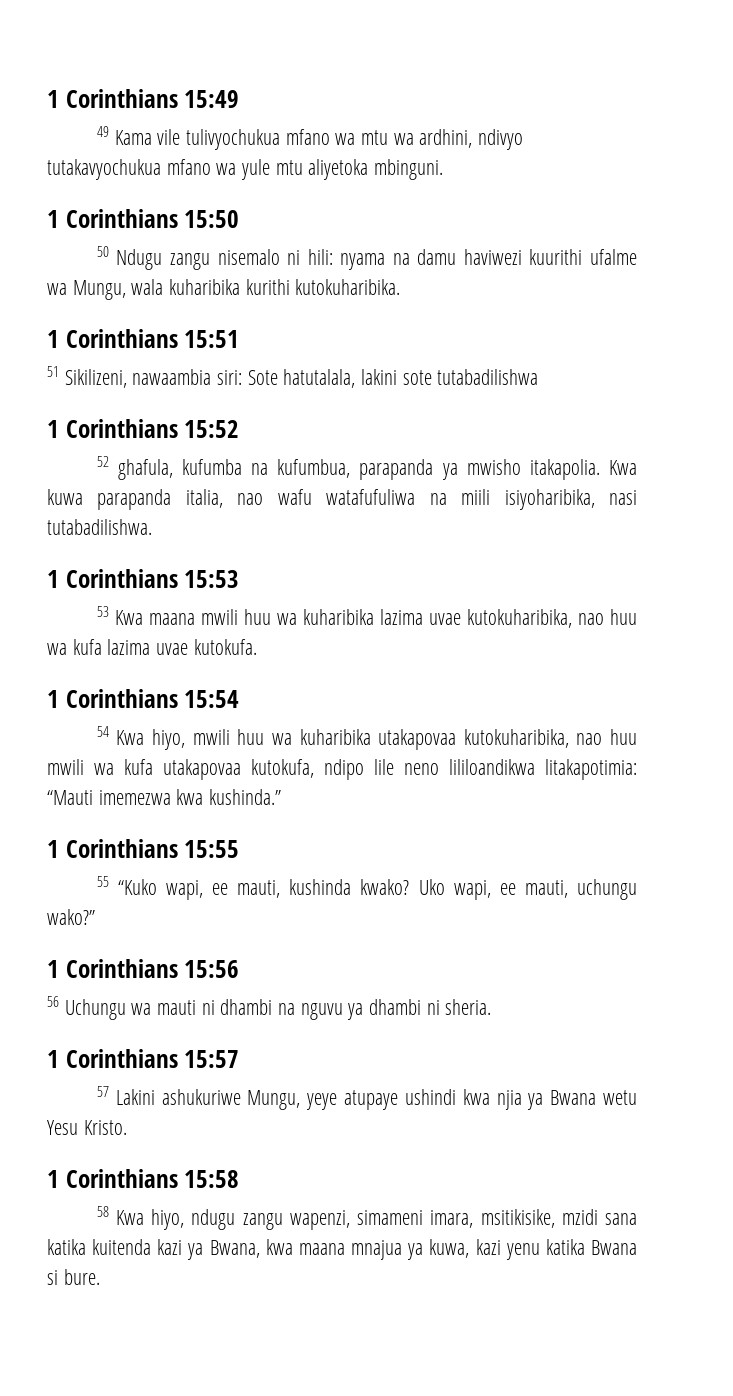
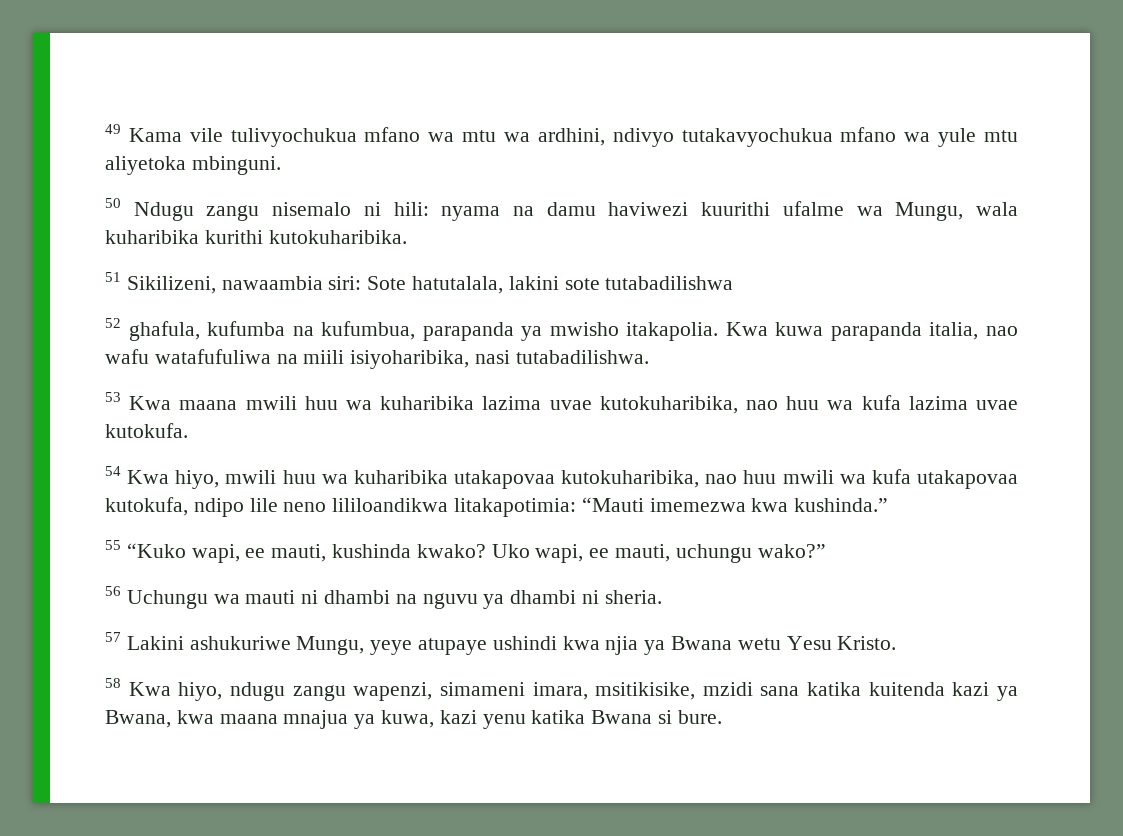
[47,89,240,108] 1 Corinthians 15:49 // -> (105, 129) none
[47,209,240,228] // 1 Corinthians 15:50 -> (281, 165) none
[47,329,240,348] // 1 Corinthians 15:51 -> (407, 237) none
[47,419,240,438] // 1 Corinthians 15:52 -> (734, 283) none
[47,569,240,588] // 1 Corinthians 15:53 -> (649, 357) none
[47,689,240,708] // 1 Corinthians 15:54 -> (188, 430) none
[47,839,240,858] // 1 Corinthians 15:55 -> (889, 505) none
[47,959,240,978] // 1 Corinthians 15:56 -> (826, 551) none
[47,1049,240,1068] // 1 Corinthians 15:57 -> (662, 597) none
[47,1169,240,1188] // 1 Corinthians 15:58 -> (897, 643) none

